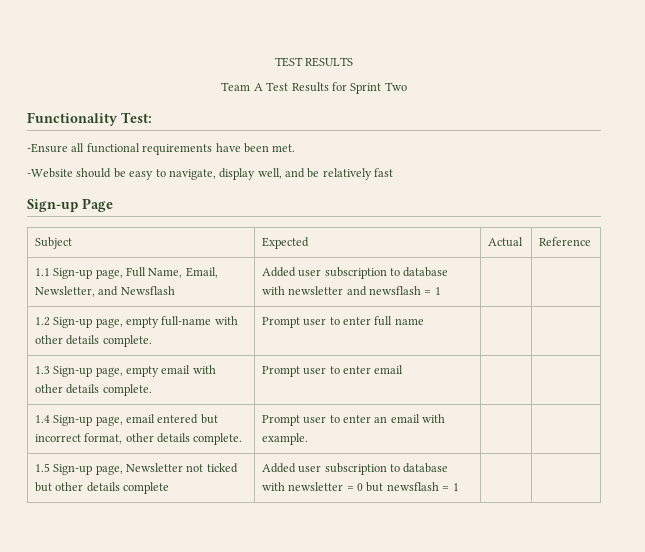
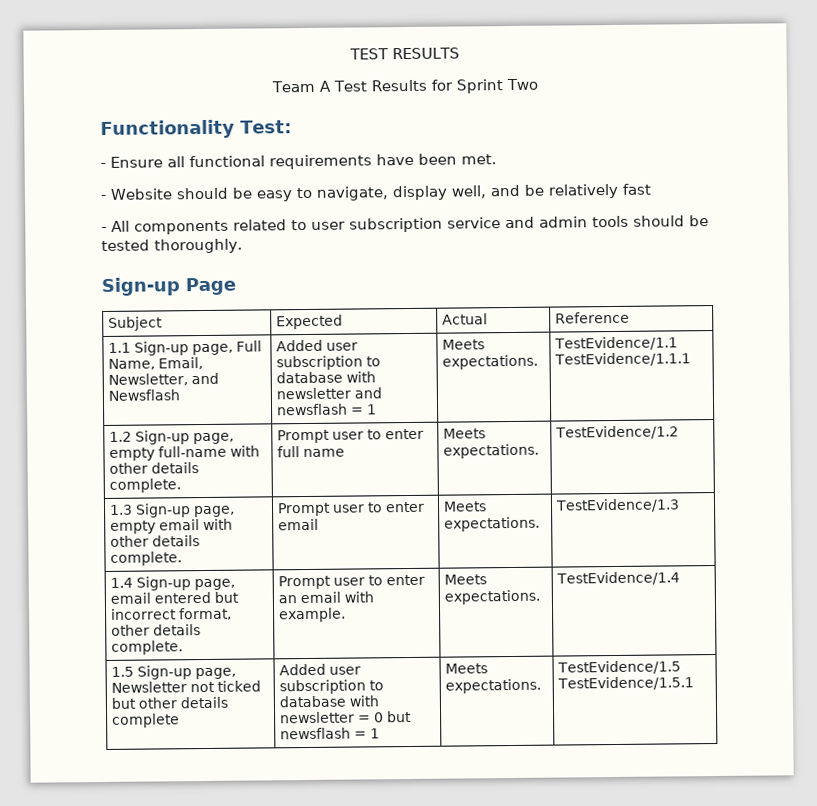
[27,143,68,153] -Ensure -> [100,156,163,168] - Ensure
[27,168,73,178] -Website -> [100,188,172,200] - Website
(394, 172) none -> [101,215,709,235] [101,238,243,254] // - All components related to user subscription service and admin tools should be tested thoroughly.
(441, 291) | -> [442,339,486,350] [442,354,539,370] [554,336,679,351] [554,352,692,367] Meets expectations. | TestEvidence/1.1 TestEvidence/1.1.1
(424, 321) | -> [443,428,487,439] [443,443,540,459] [555,425,680,440] Meets expectations. | TestEvidence/1.2
(404, 369) | -> [443,501,488,512] [444,516,541,532] [555,498,681,513] Meets expectations. | TestEvidence/1.3
(308, 439) | -> [444,574,488,585] [444,589,541,605] [556,571,681,586] Meets expectations. | TestEvidence/1.4
(459, 487) | -> [445,663,489,674] [445,678,542,694] [557,660,682,675] [557,676,695,691] Meets expectations. | TestEvidence/1.5 TestEvidence/1.5.1

